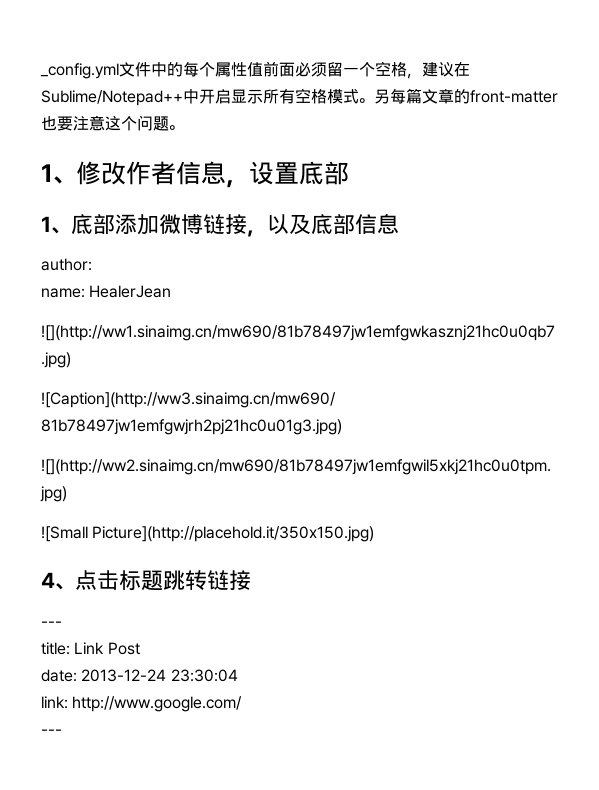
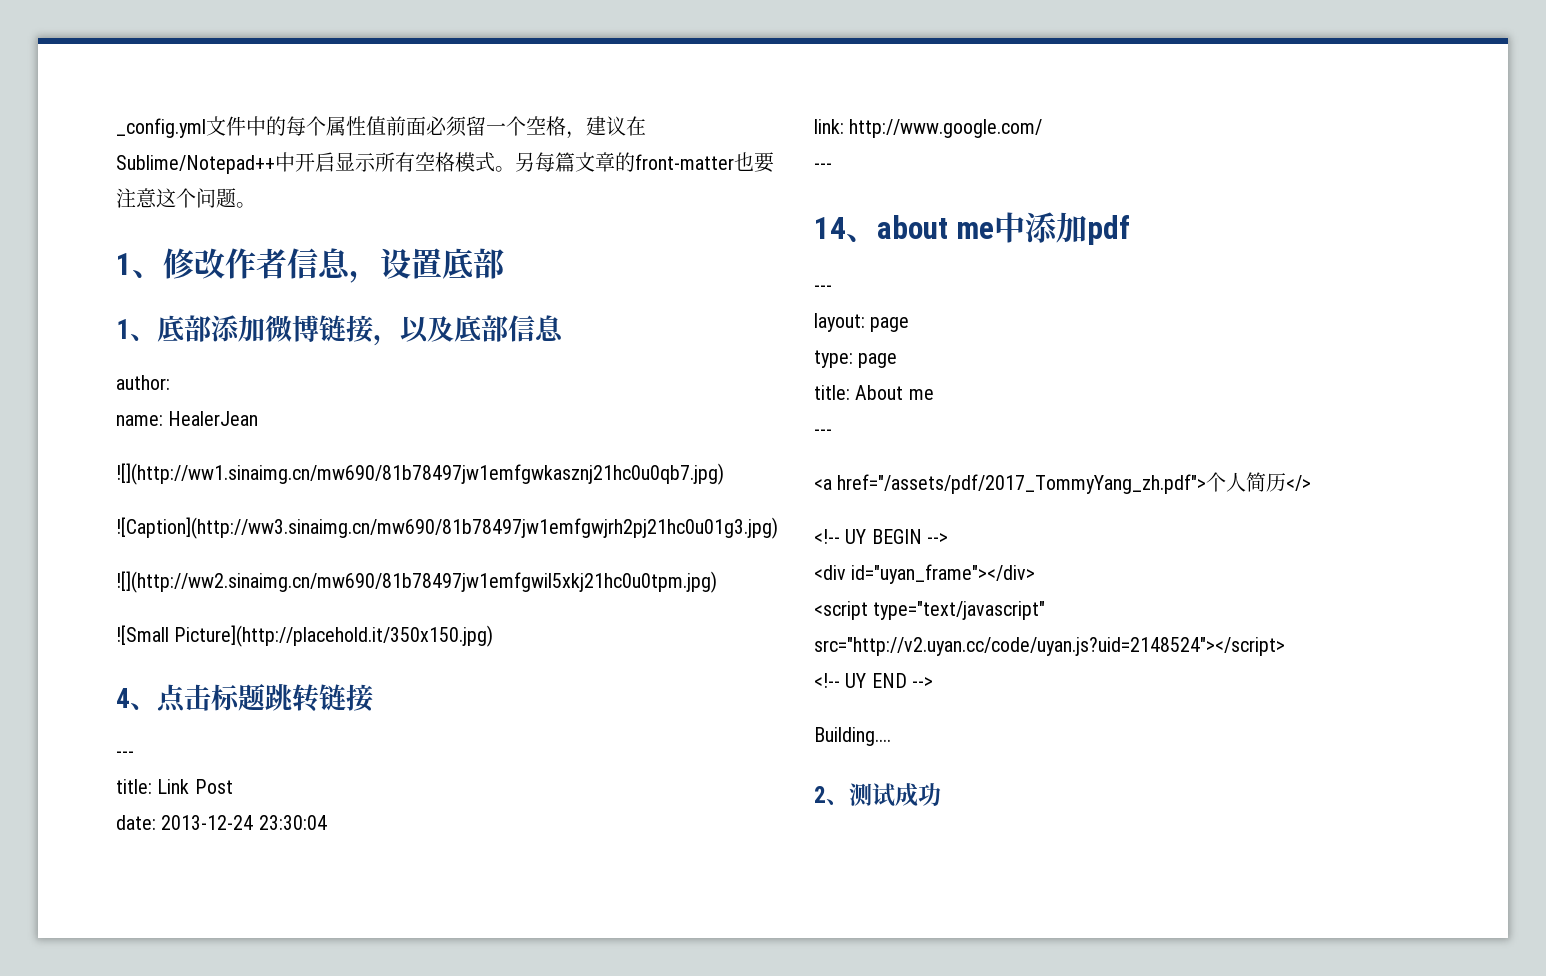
(62, 732) none -> [814,212,1131,245] [814,285,832,292] [814,313,910,332] [814,350,898,368] [814,385,934,400] [814,429,832,436] [814,472,1312,494] [814,529,949,544] [814,564,1036,584] [814,601,1046,620] [814,637,1285,656] [814,673,934,688] [814,727,891,746] [814,783,941,807] // 14、about me中添加pdf // --- // layout: page // type: page // title: About me // --- // <a href="/assets/pdf/2017_TommyYang_zh.pdf">个人简历</> // <!-- UY BEGIN --> // <div id="uyan_frame"></div> // <script type="text/javascript" src="http://v2.uyan.cc/code/uyan.js?uid=2148524"></script> // <!-- UY END --> // Building.... // 2、测试成功

